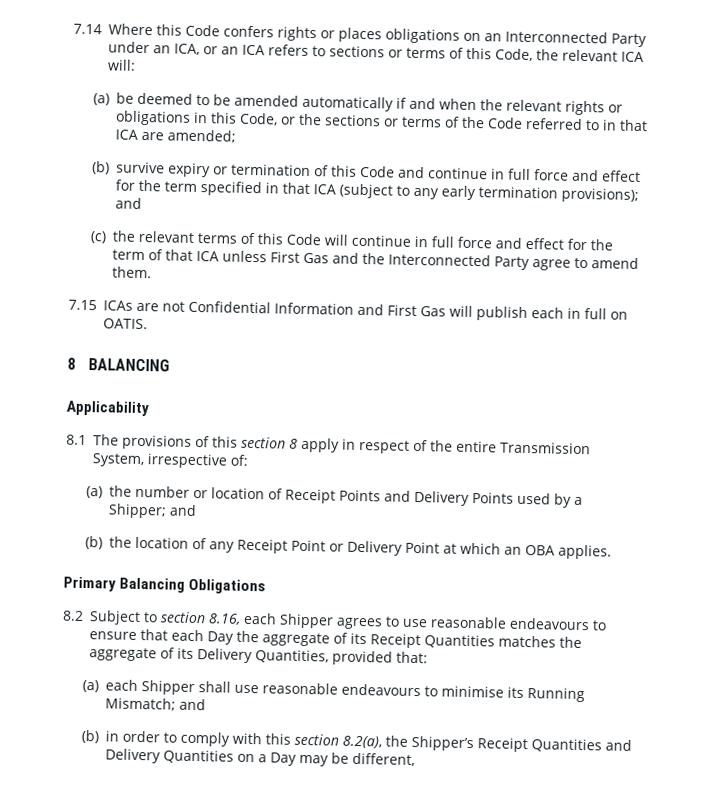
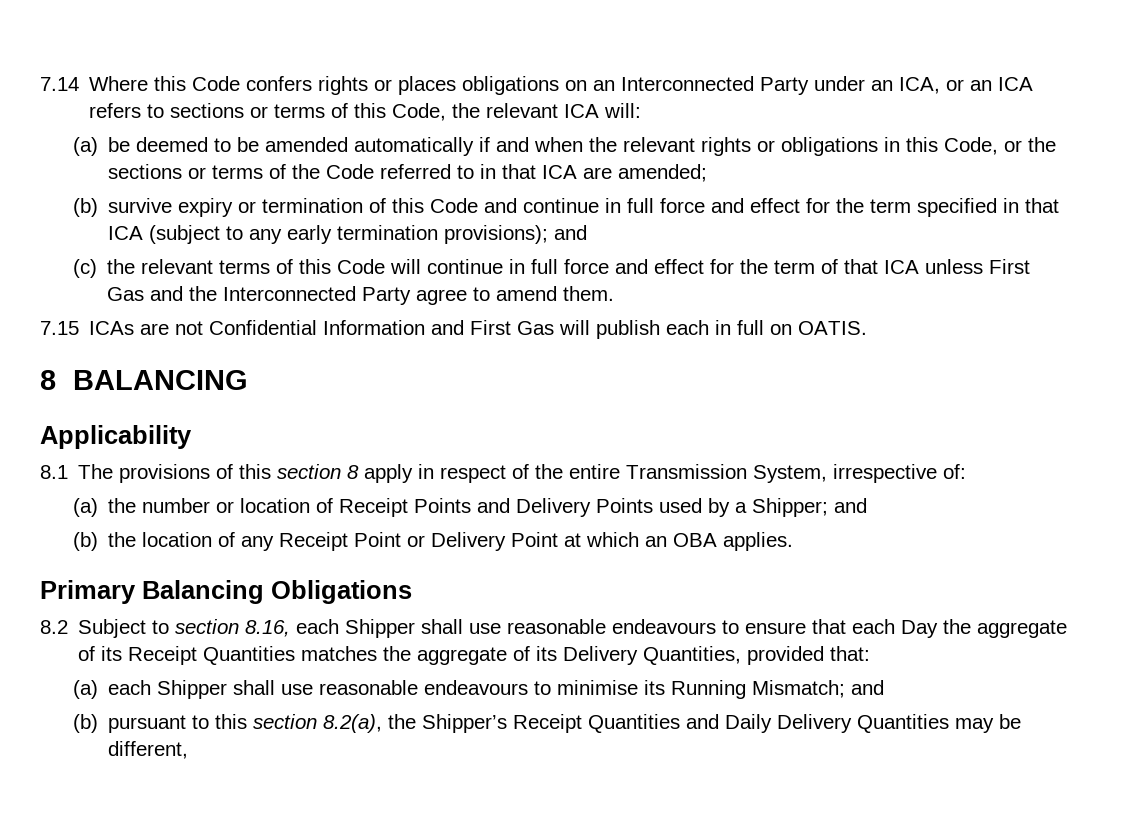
[336,616,400,630] agrees to -> [421,619,464,634] shall
[104,730,262,747] in order to comply with -> [107,715,209,733] pursuant to
(632, 745) none -> [724,714,772,733] Daily
[236,752,297,766] on a Day -> (949, 723) none

